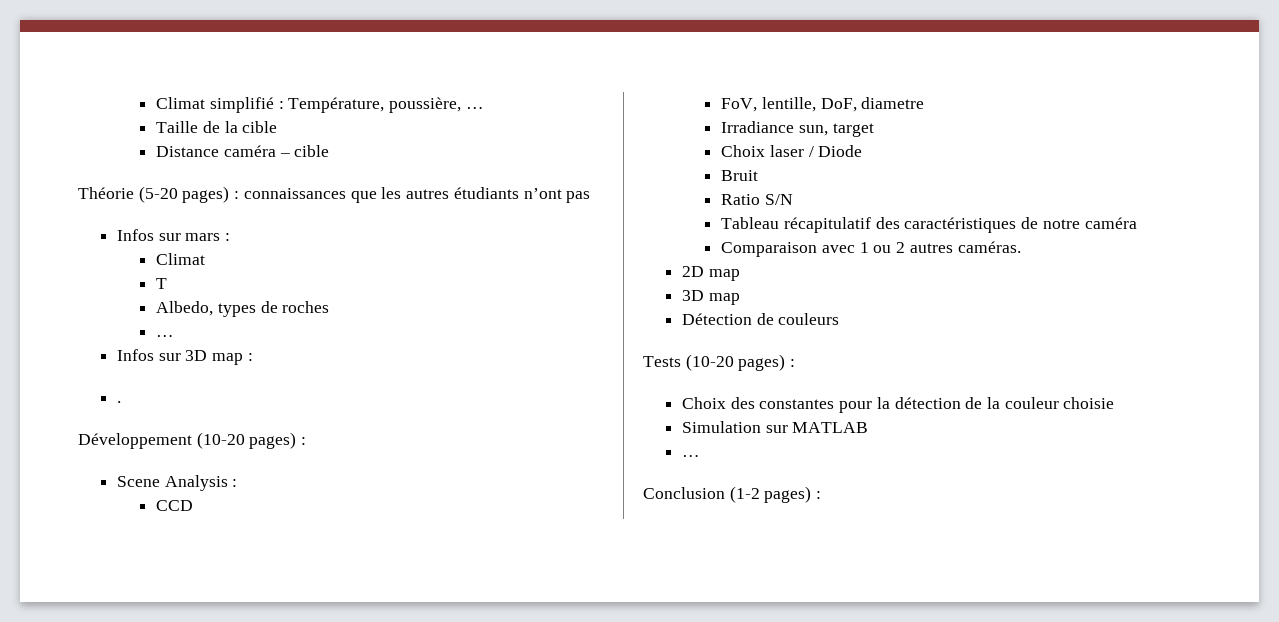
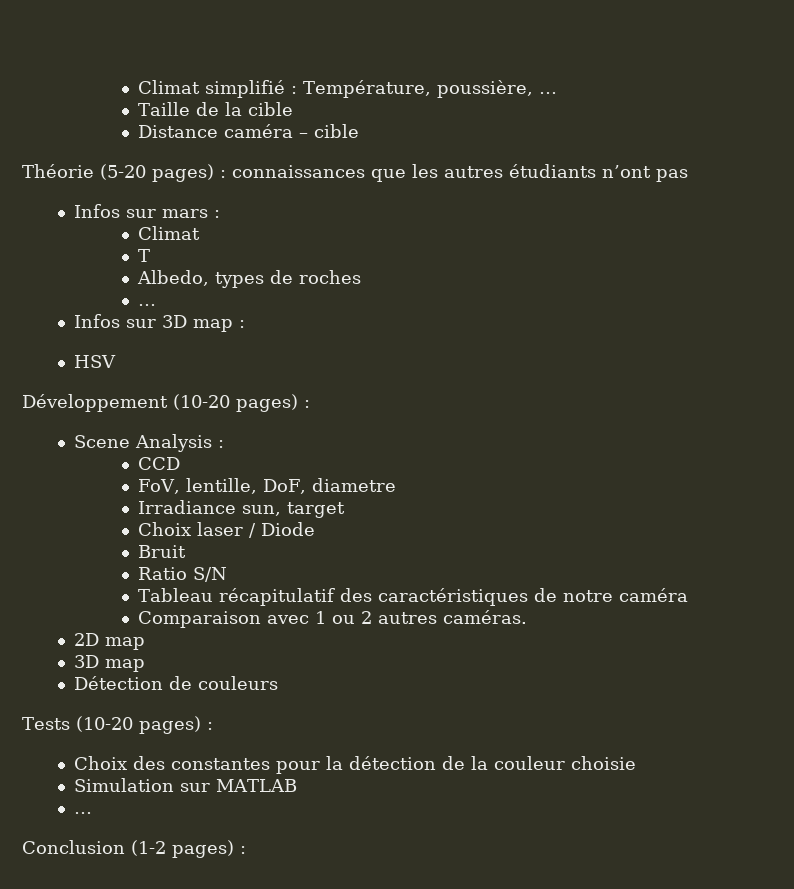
[116,401,121,403] . -> [73,355,116,368] HSV

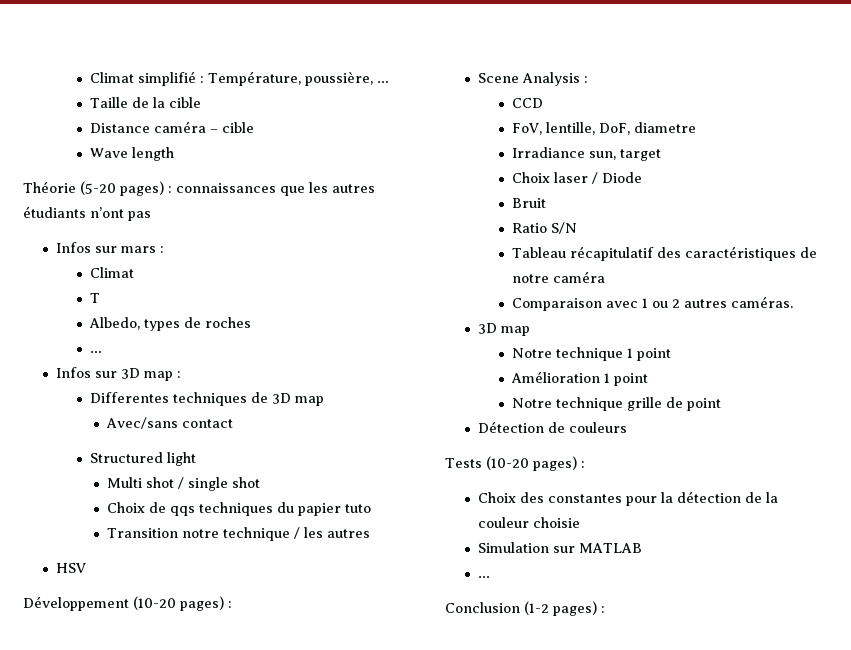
(359, 131) none -> [89,147,174,161] // Wave length
(245, 324) none -> [89,392,324,406] [105,417,233,429] [89,452,196,466] [106,477,260,491] [106,502,371,516] [106,527,370,541] // Differentes techniques de 3D map // Avec/sans contact // Structured light // Multi shot / single shot // Choix de qqs techniques du papier tuto // Transition notre technique / les autres
[73,633,145,650] [73,655,145,672] 2D map // 3D map -> [477,323,530,336] [511,347,671,361] [510,371,648,386] [511,397,721,411] 3D map // Notre technique 1 point // Amélioration 1 point // Notre technique grille de point

